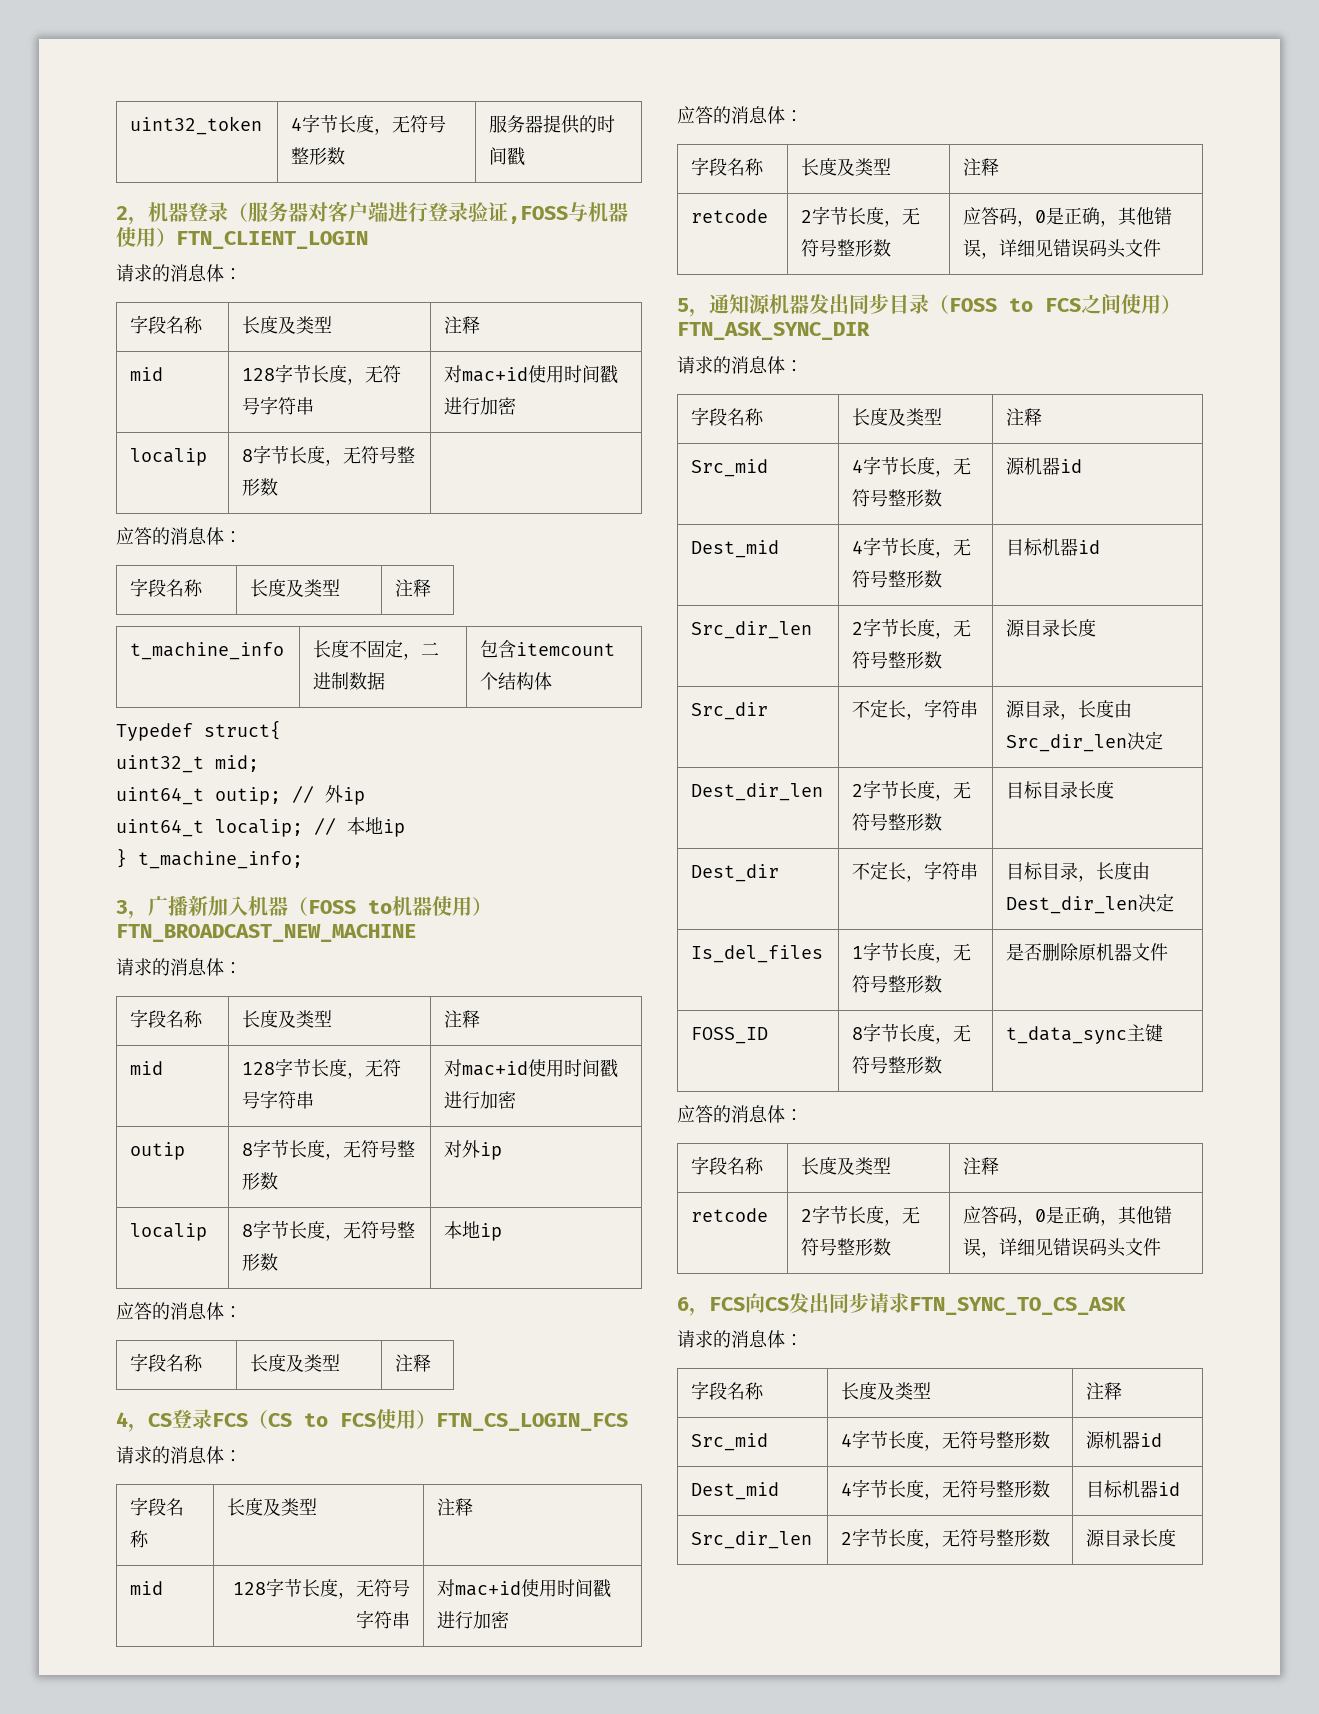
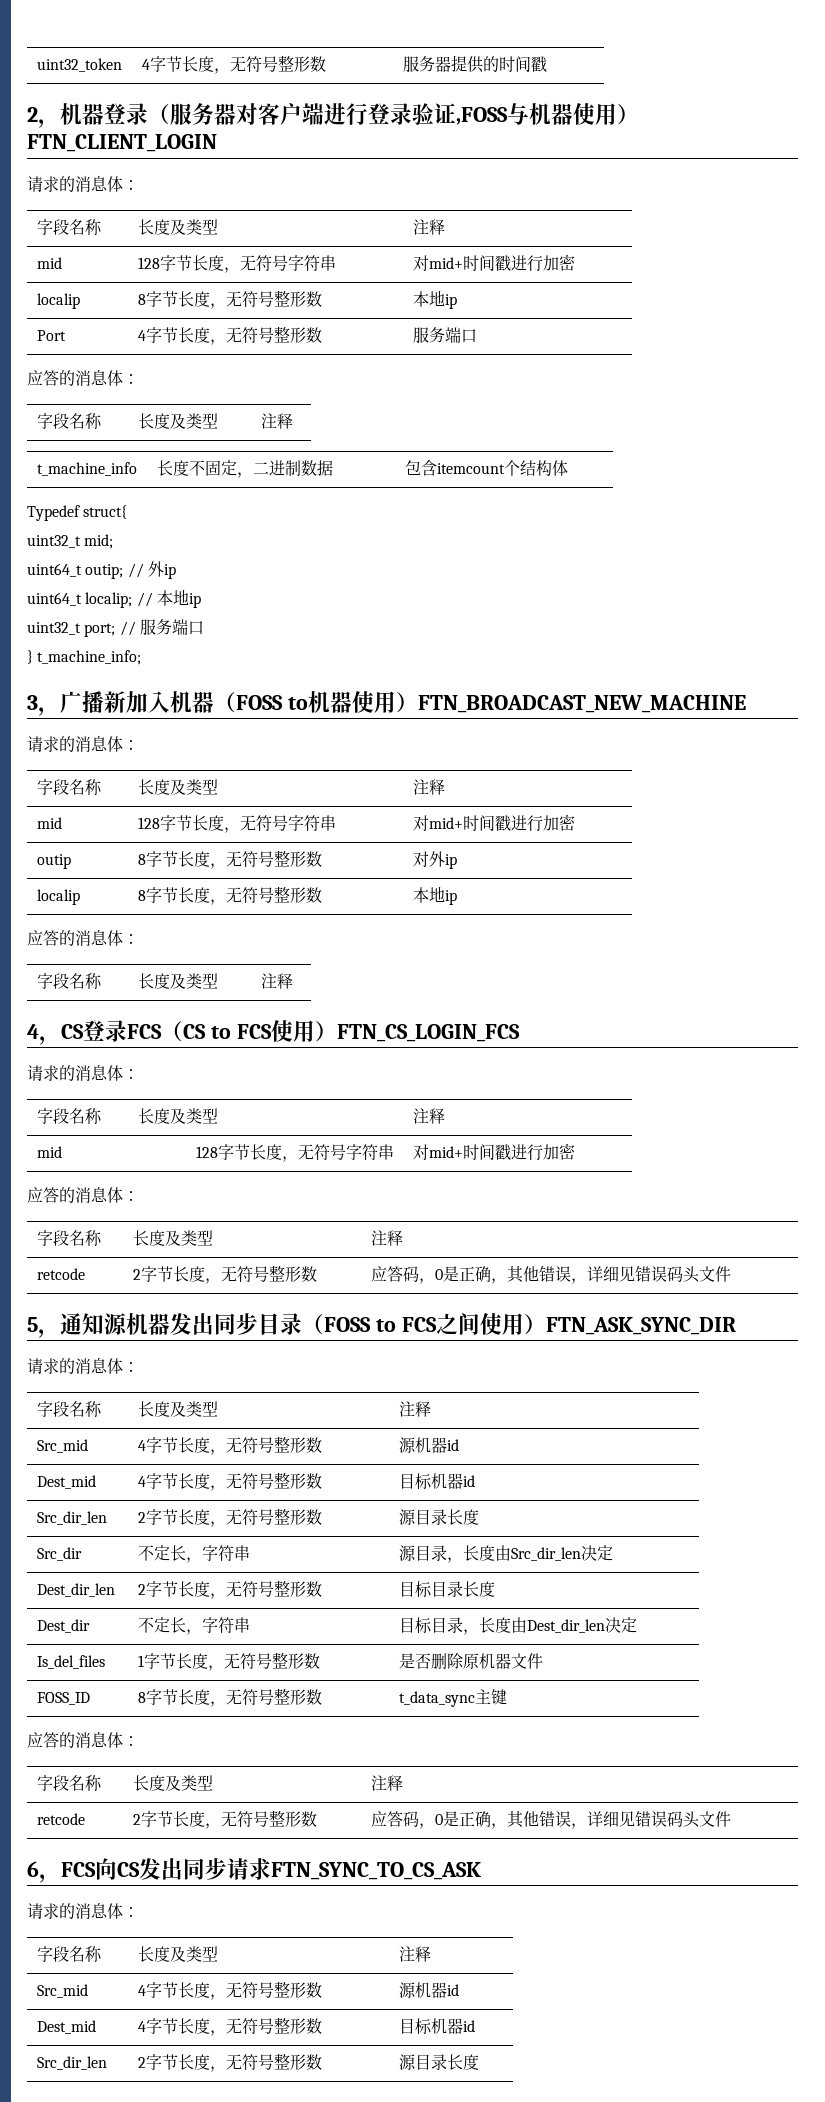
[462,365,565,383] mac+id使用 -> [428,257,463,269] mid+
(279, 487) none -> [412,290,457,309] [36,330,66,341] [137,326,322,345] [412,327,477,343] 本地ip // Port | 4字节长度，无符号整形数 | 服务端口
(405, 828) none -> [27,619,204,637] // uint32_t port; // 服务端口
[462,1059,565,1077] mac+id使用 -> [428,817,463,829] mid+
[455,1579,558,1597] mac+id使用 -> [428,1146,463,1158] mid+

